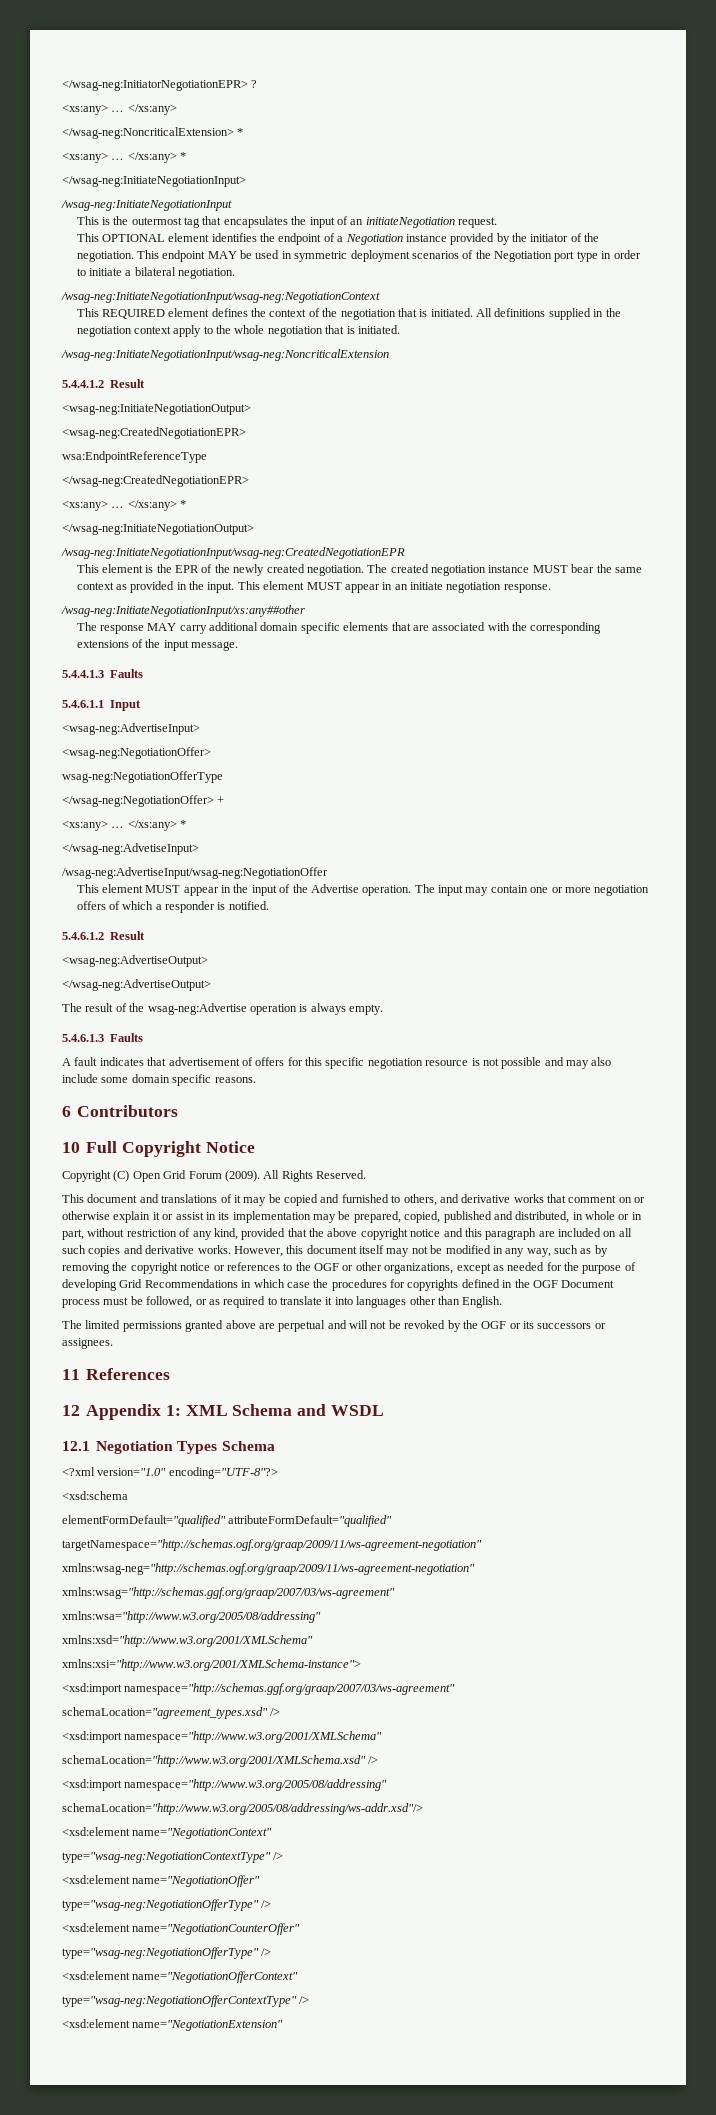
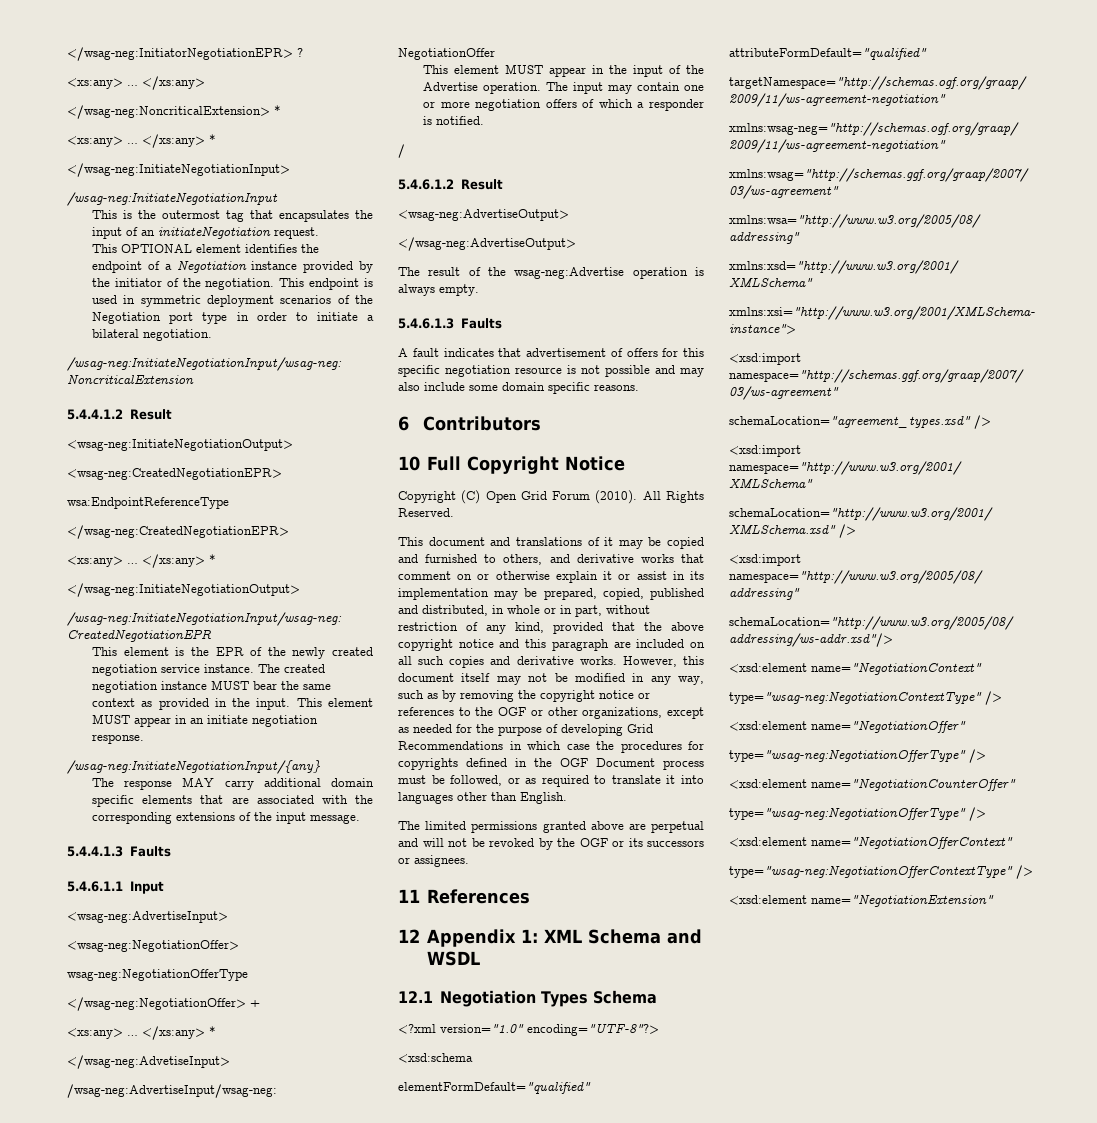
[207,250,253,259] MAY be -> [364,278,373,287] is
[61,292,380,303] [76,308,621,320] [76,325,400,337] // /wsag-neg:InitiateNegotiationInput/wsag-neg:NegotiationContext // This REQUIRED element defines the context of the negotiation that is initiated. All definitions supplied in the negotiation context apply to the whole negotiation that is initiated. -> (213, 335) none
[306,565,364,576] negotiation. -> [92,664,255,676] negotiation service instance.
[61,605,305,617] /wsag-neg:InitiateNegotiationInput/xs:any##other -> [67,760,320,774] /wsag-neg:InitiateNegotiationInput/{any}
(269, 905) none -> [398,144,405,158] // /
[224,1170,260,1182] (2009). -> [595,490,638,504] (2010).

